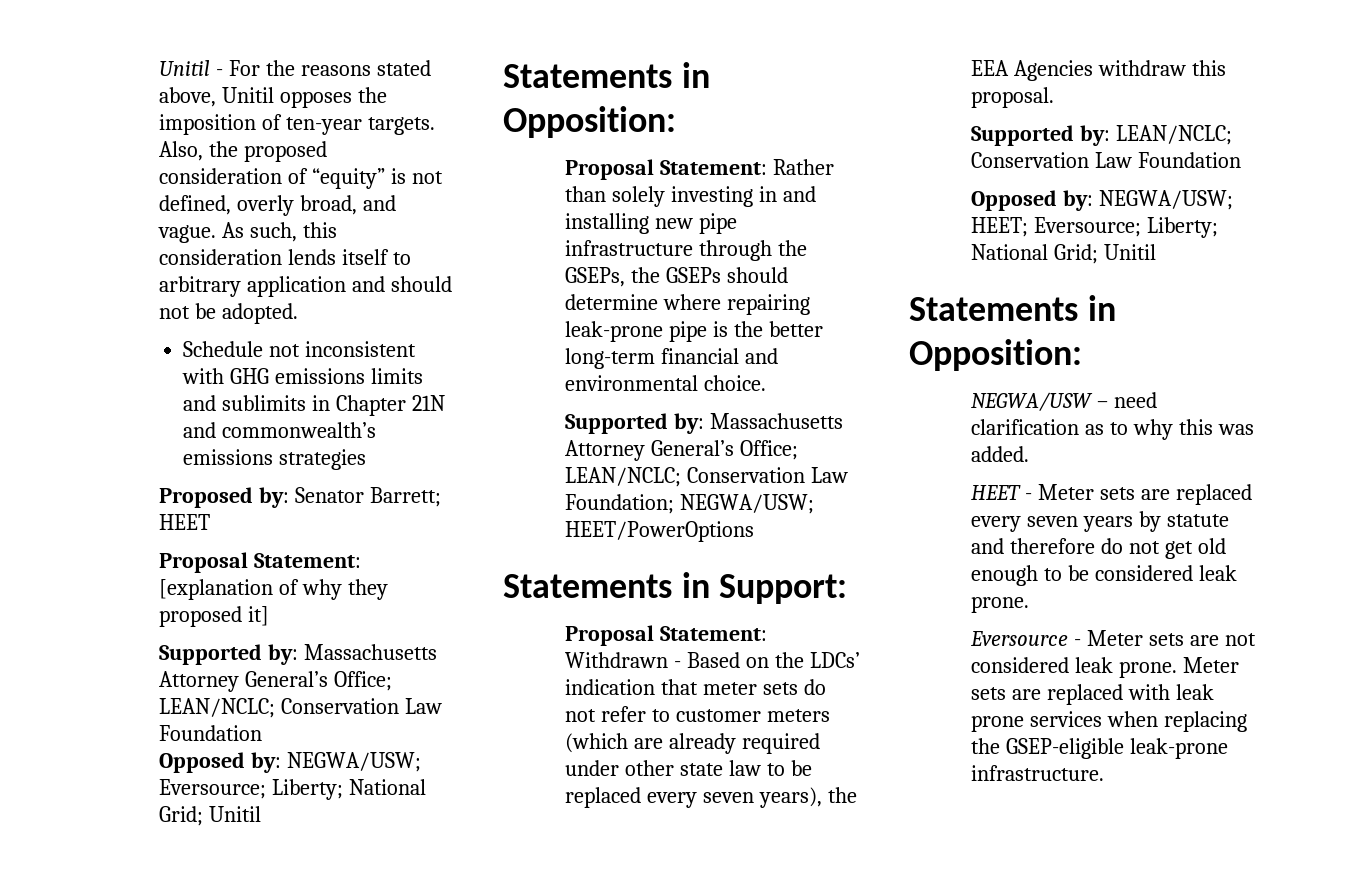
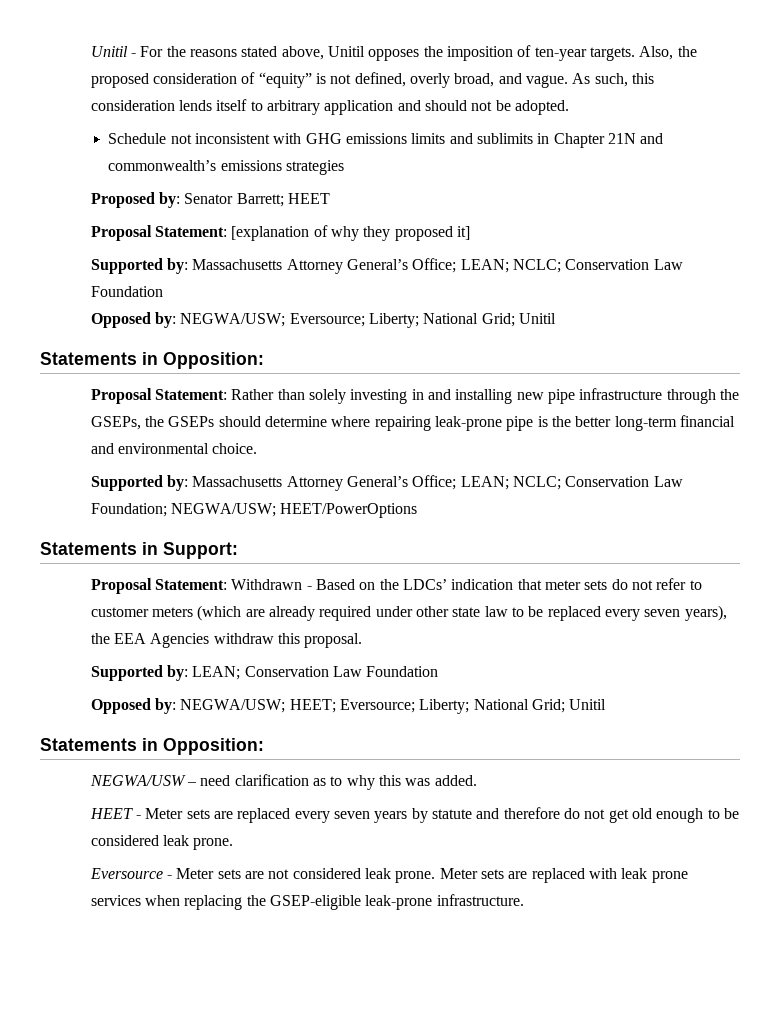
[159,698,276,718] LEAN/NCLC; -> [460,259,561,273] LEAN; NCLC;
[565,467,682,487] LEAN/NCLC; -> [460,476,561,490] LEAN; NCLC;
[1116,125,1233,145] LEAN/NCLC; -> [192,666,241,680] LEAN;

